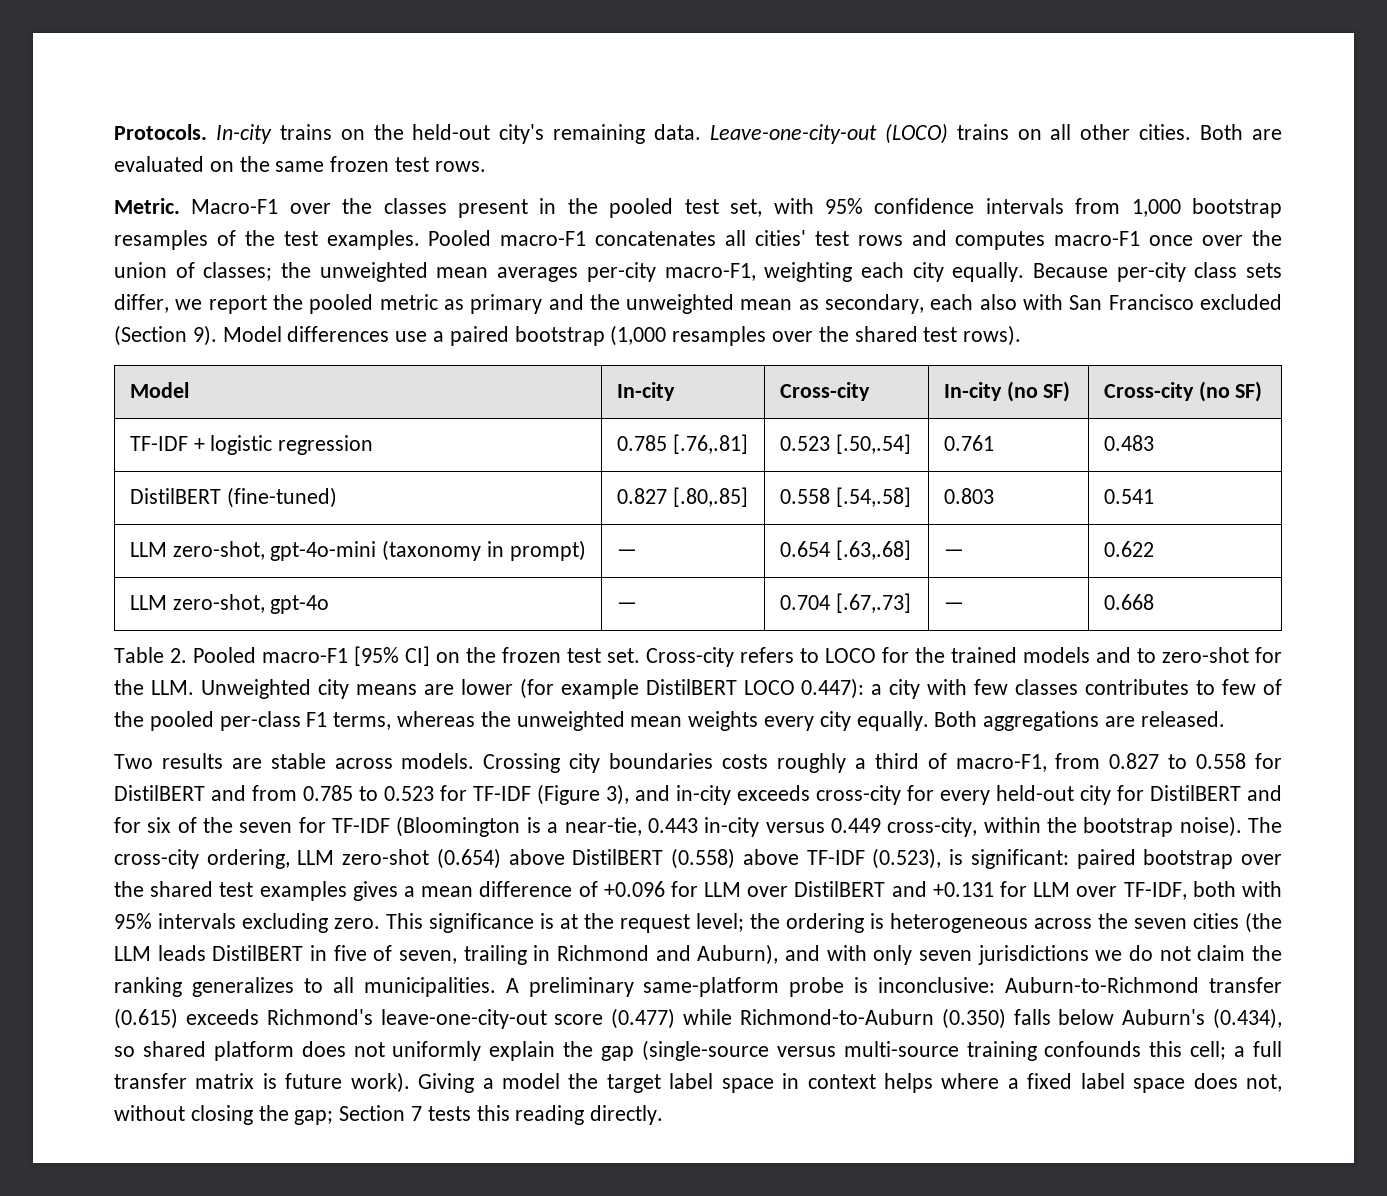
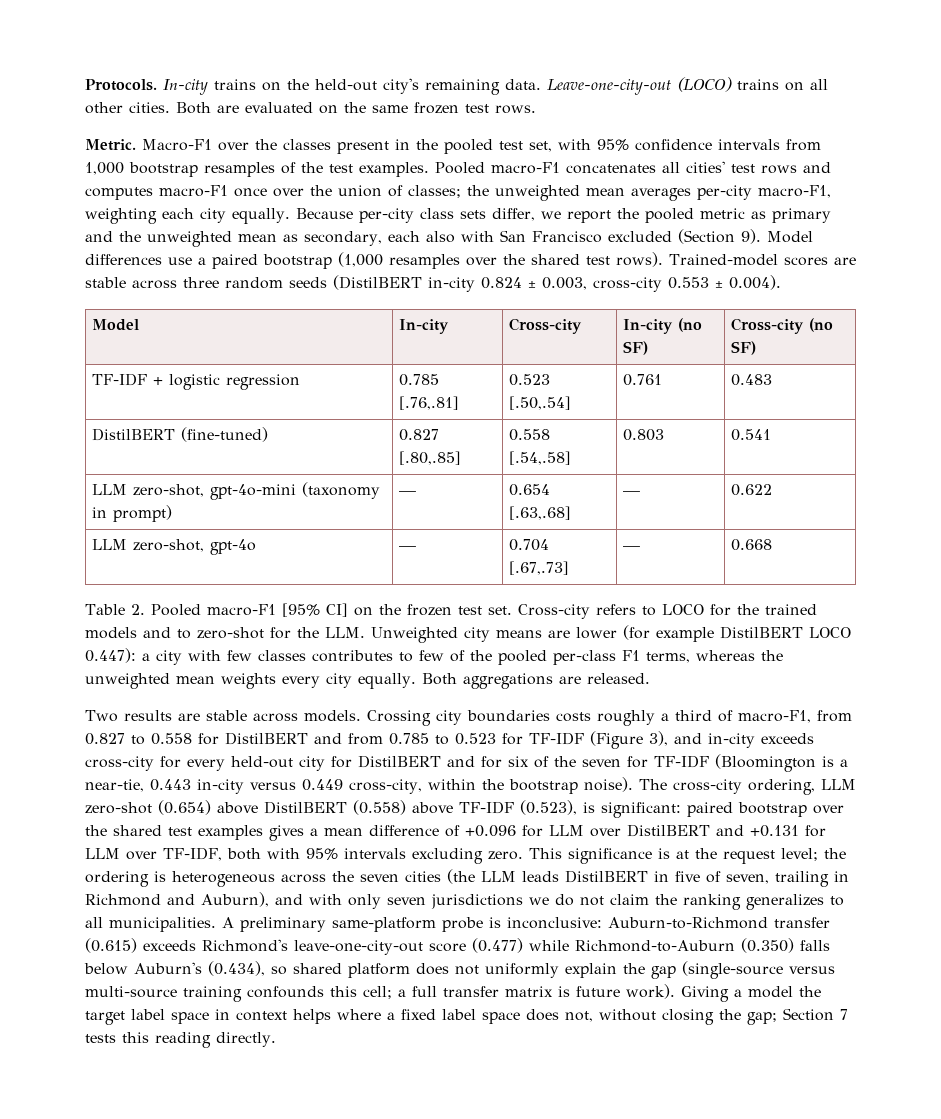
(1022, 335) none -> [669,254,856,266] [85,275,781,292] Trained-model scores are stable across three random seeds (DistilBERT in-city 0.824 ± 0.003, cross-city 0.553 ± 0.004).

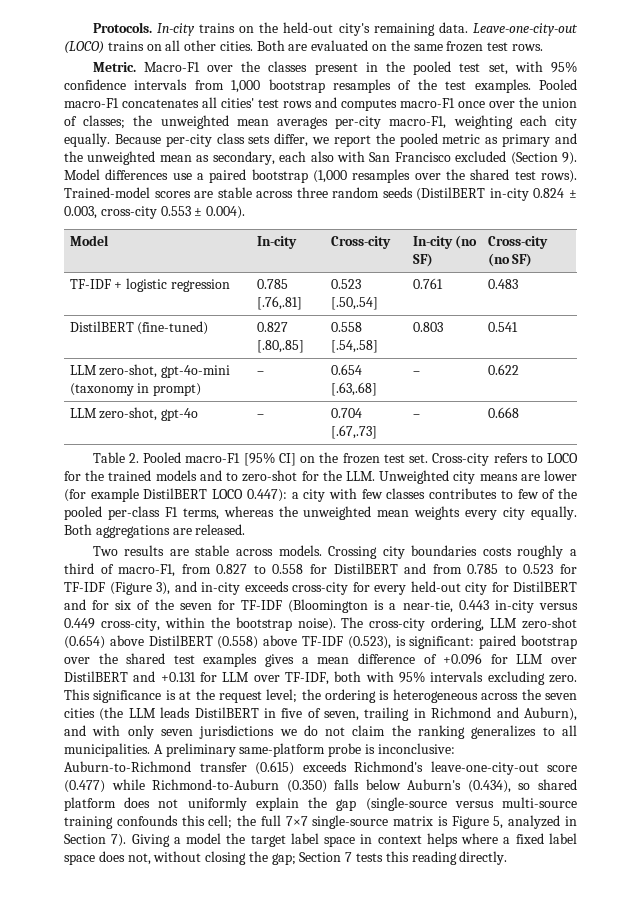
[399,491,417,495] — -> [256,371,264,375] –
[623,491,641,495] — -> [412,371,420,375] –
[399,546,417,550] — -> [256,414,264,418] –
[623,546,641,550] — -> [412,414,420,418] –
[398,984,675,999] a full transfer matrix is future work). -> [237,815,577,829] [64,834,127,847] the full 7×7 single-source matrix is Figure 5, analyzed in Section 7).

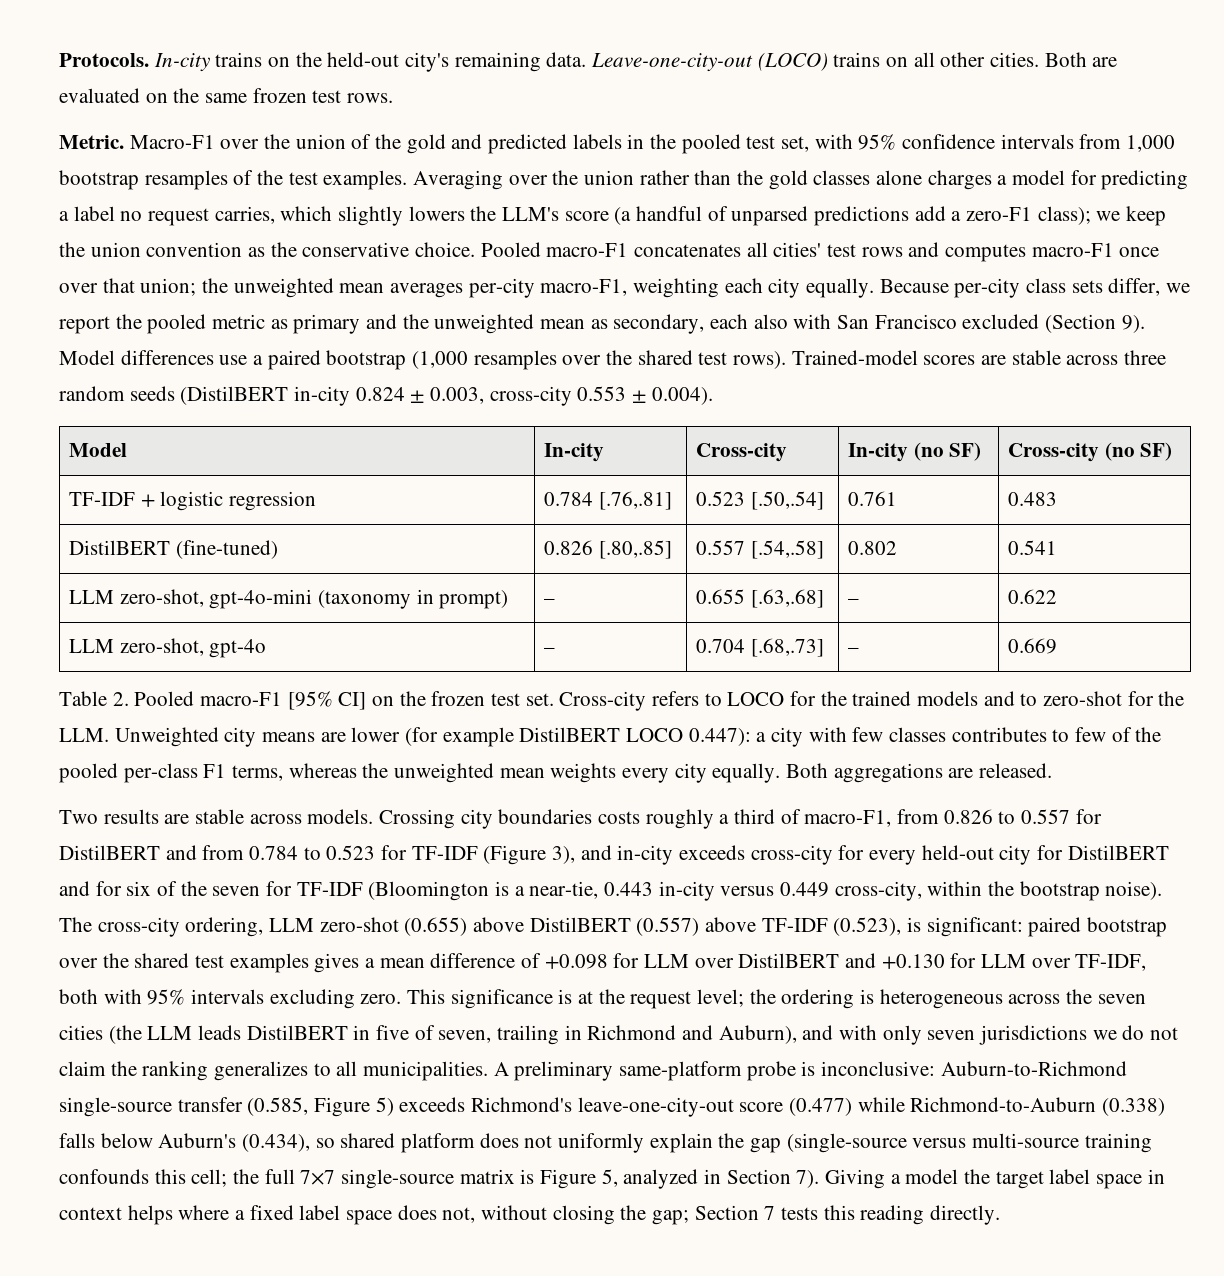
[268,61,358,75] classes present -> [295,134,622,154] union of the gold and predicted labels
(531, 86) none -> [413,170,1189,190] [59,206,1167,226] [59,242,476,257] Averaging over the union rather than the gold classes alone charges a model for predicting a label no request carries, which slightly lowers the LLM's score (a handful of unparsed predictions add a zero-F1 class); we keep the union convention as the conservative choice.
[519,97,577,108] [64,115,126,129] the union of classes; -> [102,278,197,296] that union;
[256,279,288,289] 0.785 -> [543,492,593,506] 0.784
[256,322,288,332] 0.827 -> [543,540,593,555] 0.826
[330,322,362,332] 0.558 -> [695,540,745,555] 0.557
[412,322,443,332] 0.803 -> [847,541,897,555] 0.802
[330,364,362,375] 0.654 -> [695,589,745,604] 0.655
[330,425,377,439] [412,414,420,418] [487,407,519,418] [.67,.73] | – | 0.668 -> [750,638,824,657] [847,647,859,653] [1007,638,1057,654] [.68,.73] | – | 0.669
[216,564,304,574] 0.827 to 0.558 -> [943,809,1071,824] 0.826 to 0.557
[467,564,499,574] 0.785 -> [249,846,299,860] 0.784
[64,635,105,649] (0.654) -> [404,917,468,936] (0.655)
[217,636,259,649] (0.558) -> [636,917,700,936] (0.557)
[443,653,483,665] +0.096 -> [544,954,608,969] +0.098
[160,672,196,682] +0.131 -> [881,954,945,969] +0.130
[199,761,294,775] transfer (0.615) -> [59,1097,394,1117] single-source transfer (0.585, Figure 5)
[286,780,327,793] (0.350) -> [1102,1098,1166,1116] (0.338)

